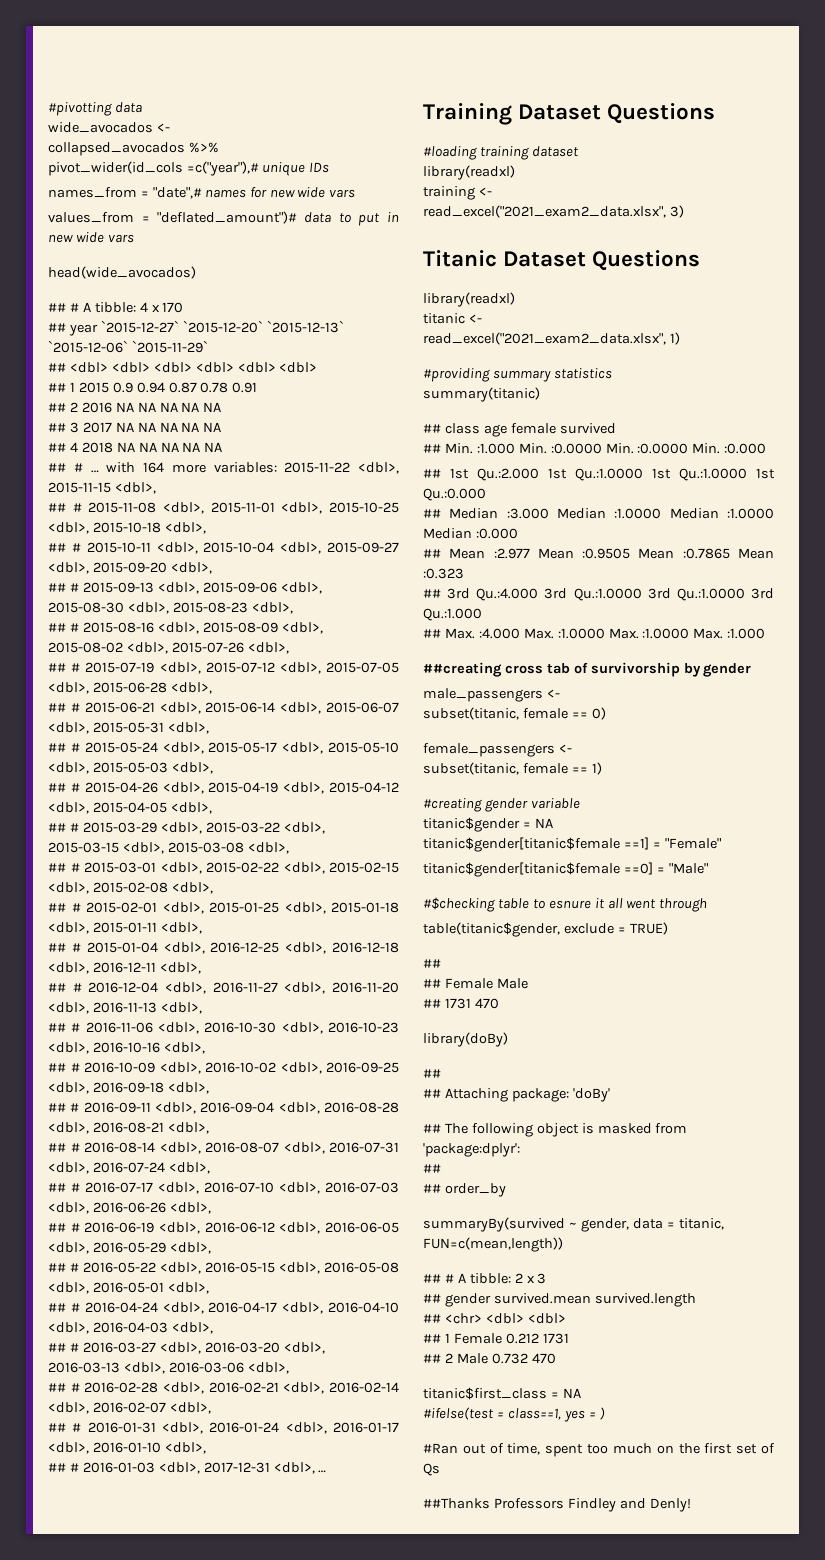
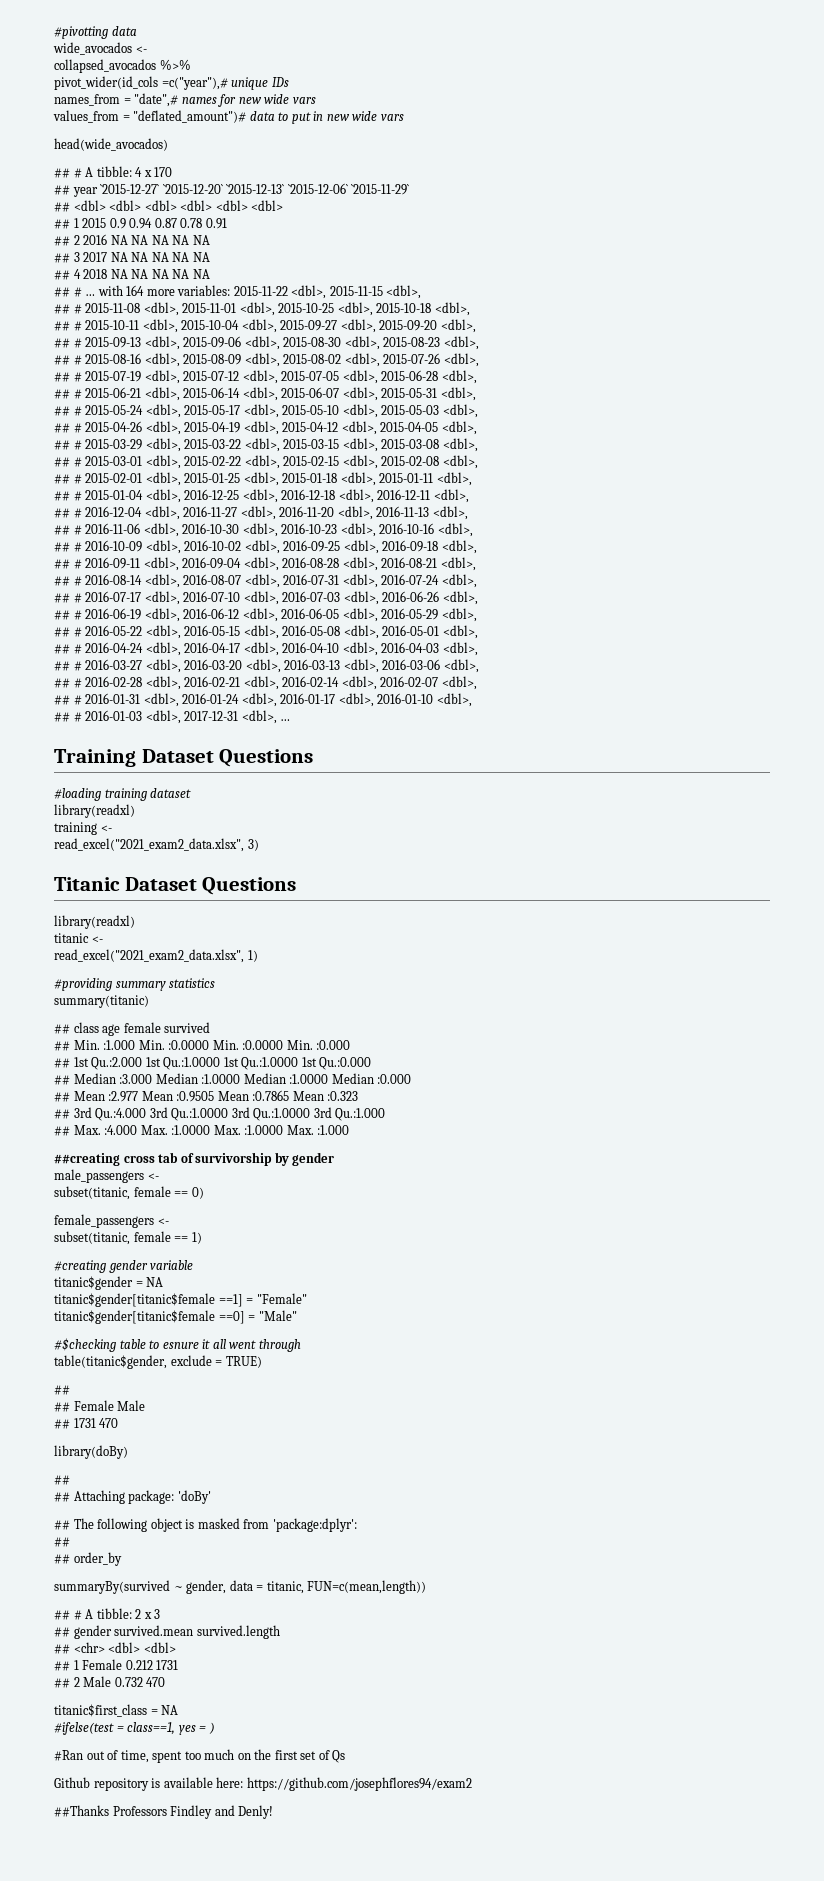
(440, 1469) none -> [54,1777,472,1791] // Github repository is available here: https://github.com/josephflores94/exam2

